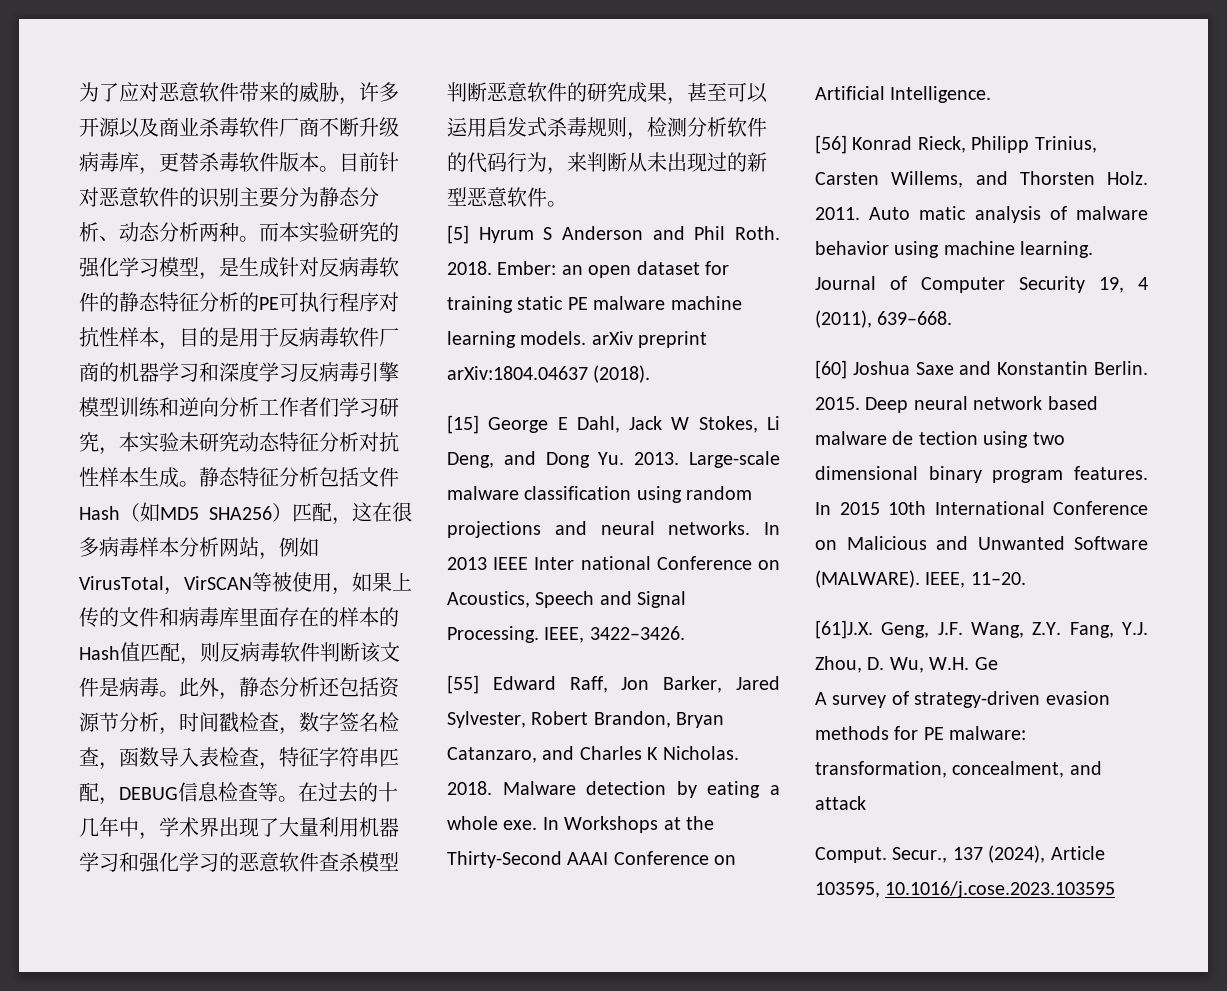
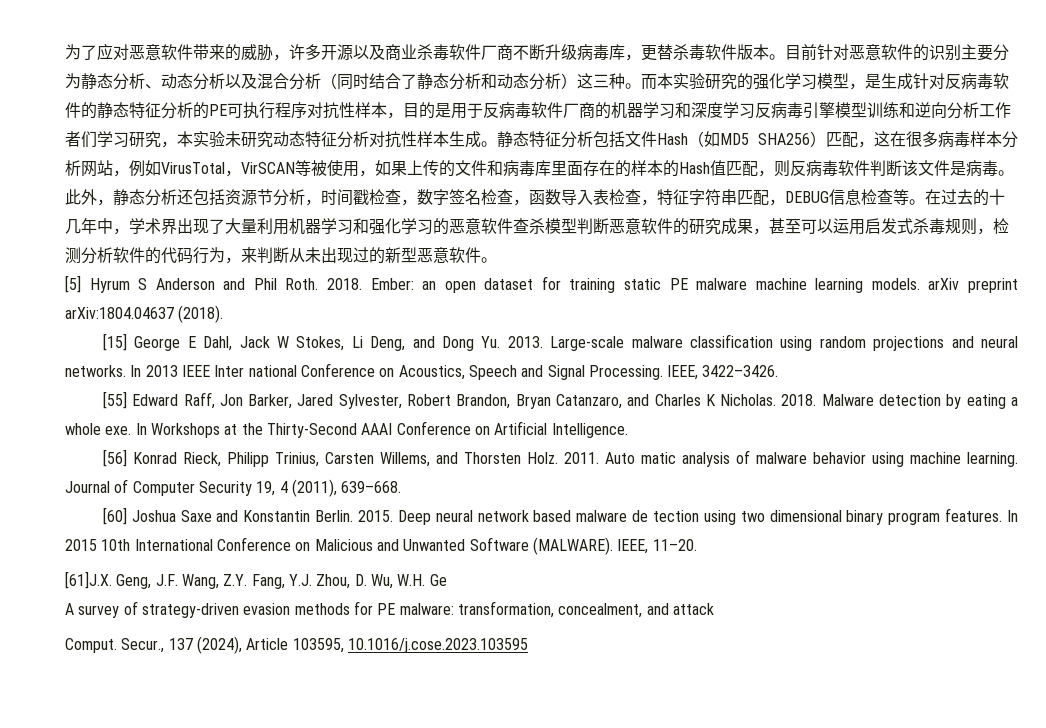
[199,222,219,242] 两 -> [225,73,609,90] 以及混合分析（同时结合了静态分析和动态分析）这三

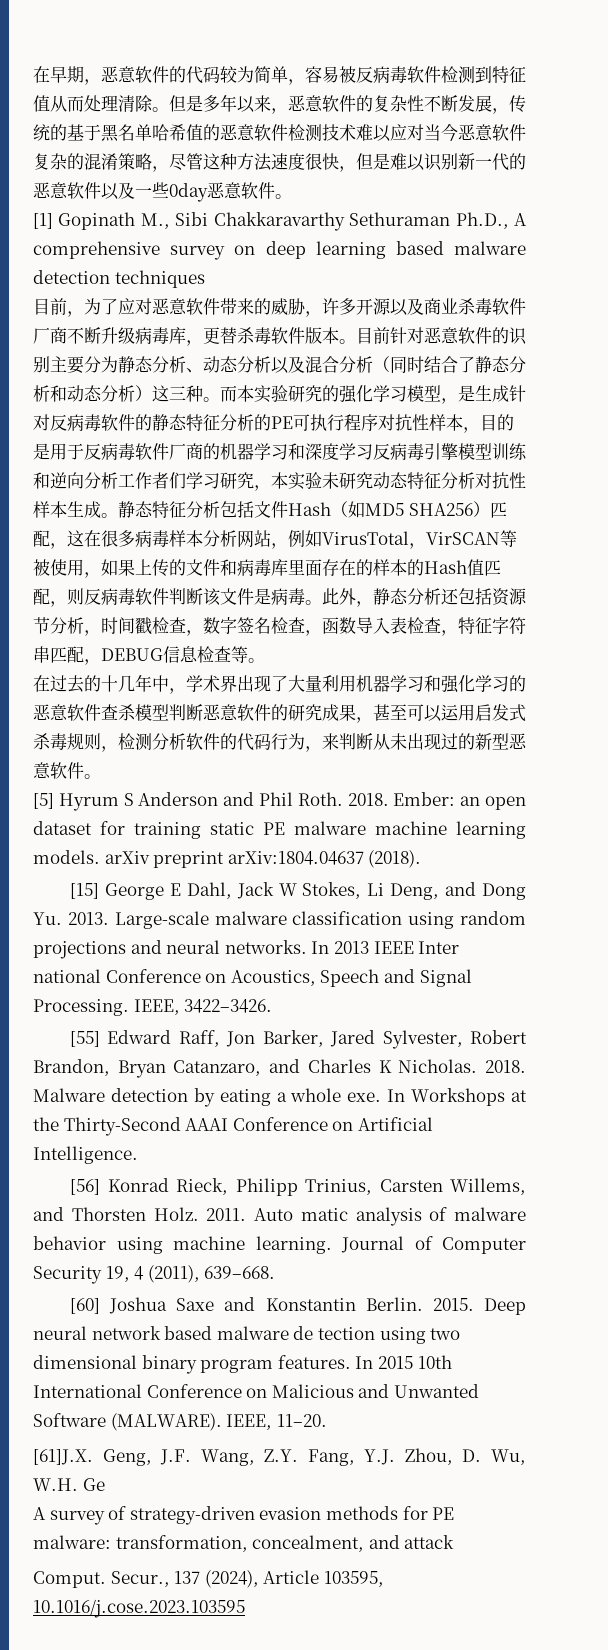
(65, 52) none -> [33,66,526,85] [33,94,526,114] [33,123,526,142] [33,153,526,172] [33,182,292,202] [33,212,527,231] [33,241,526,260] [33,270,205,288] [33,298,84,317] 在早期，恶意软件的代码较为简单，容易被反病毒软件检测到特征值从而处理清除。但是多年以来，恶意软件的复杂性不断发展，传统的基于黑名单哈希值的恶意软件检测技术难以应对当今恶意软件复杂的混淆策略，尽管这种方法速度很快，但是难以识别新一代的恶意软件以及一些0day恶意软件。 // [1] Gopinath M., Sibi Chakkaravarthy Sethuraman Ph.D., A comprehensive survey on deep learning based malware detection techniques // 目前，
(925, 202) none -> (265, 660) //

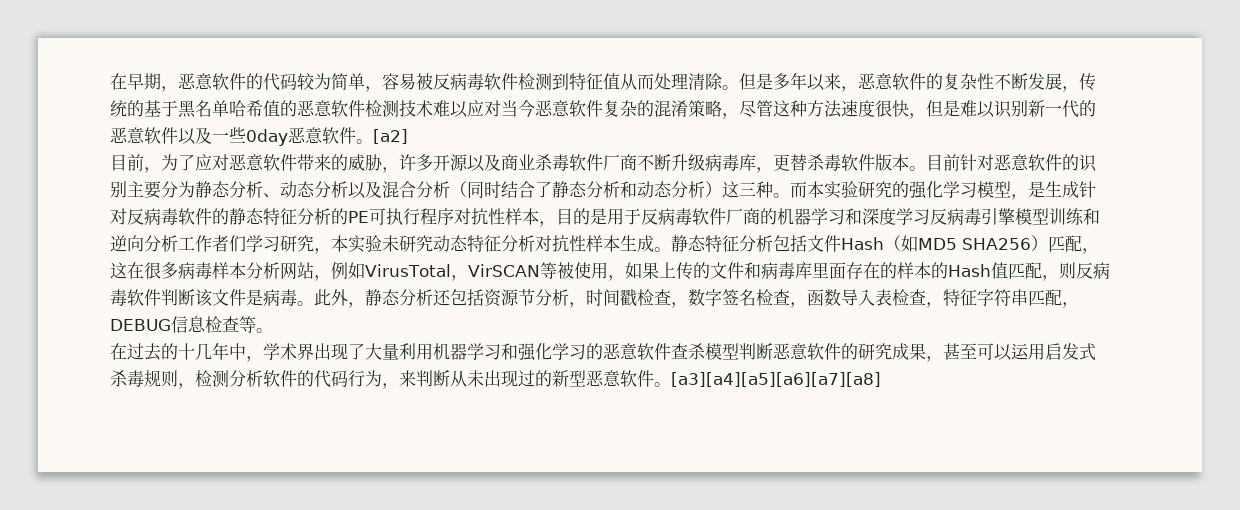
[33,212,527,231] [33,241,526,260] [33,270,205,288] // [1] Gopinath M., Sibi Chakkaravarthy Sethuraman Ph.D., A comprehensive survey on deep learning based malware detection techniques -> [373,129,408,144] [a2]
[33,792,526,811] [33,821,526,839] [33,850,422,868] [70,882,526,900] [33,911,526,929] [33,940,460,959] [33,969,472,987] [33,999,273,1016] [70,1030,527,1049] [33,1059,526,1078] [33,1088,528,1107] [33,1117,433,1136] [33,1146,138,1164] [70,1178,526,1196] [33,1207,526,1226] [33,1236,526,1254] [33,1265,276,1284] [70,1297,526,1315] [33,1326,461,1344] [33,1355,452,1374] [33,1384,479,1398] [33,1413,327,1431] [33,1448,526,1466] [33,1478,105,1491] [33,1506,455,1525] [33,1535,455,1552] [33,1570,384,1588] [33,1599,245,1618] // [5] Hyrum S Anderson and Phil Roth. 2018. Ember: an open dataset for training static PE malware machine learning models. arXiv preprint arXiv:1804.04637 (2018). // [15] George E Dahl, Jack W Stokes, Li Deng, and Dong Yu. 2013. Large-scale malware classification using random projections and neural networks. In 2013 IEEE Inter national Conference on Acoustics, Speech and Signal Processing. IEEE, 3422–3426. // [55] Edward Raff, Jon Barker, Jared Sylvester, Robert Brandon, Bryan Catanzaro, and Charles K Nicholas. 2018. Malware detection by eating a whole exe. In Workshops at the Thirty-Second AAAI Conference on Artificial Intelligence. // [56] Konrad Rieck, Philipp Trinius, Carsten Willems, and Thorsten Holz. 2011. Auto matic analysis of malware behavior using machine learning. Journal of Computer Security 19, 4 (2011), 639–668. // [60] Joshua Saxe and Konstantin Berlin. 2015. Deep neural network based malware de tection using two dimensional binary program features. In 2015 10th International Conference on Malicious and Unwanted Software (MALWARE). IEEE, 11–20. // [61]J.X. Geng, J.F. Wang, Z.Y. Fang, Y.J. Zhou, D. Wu, W.H. Ge // A survey of strategy-driven evasion methods for PE malware: transformation, concealment, and attack // Comput. Secur., 137 (2024), Article 103595, 10.1016/j.cose.2023.103595 -> [671,372,881,387] [a3][a4][a5][a6][a7][a8]

